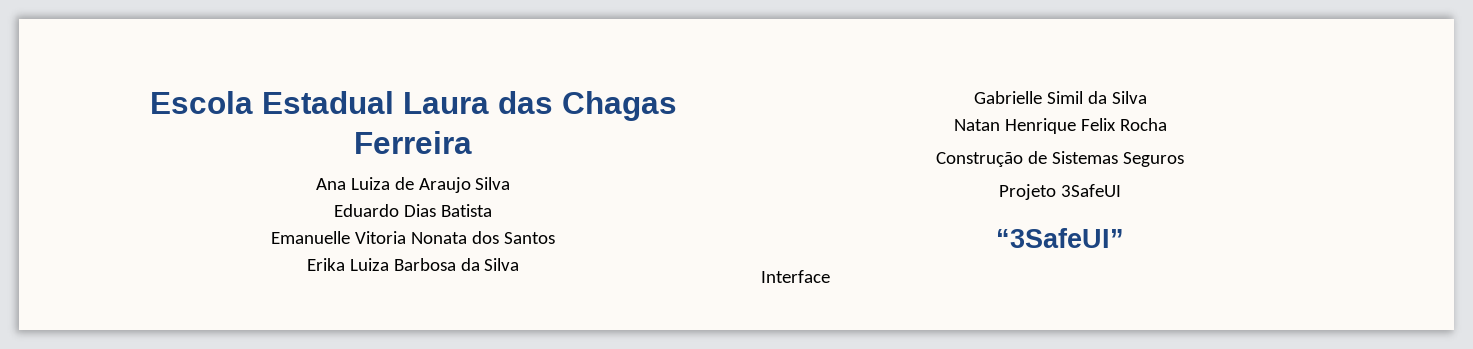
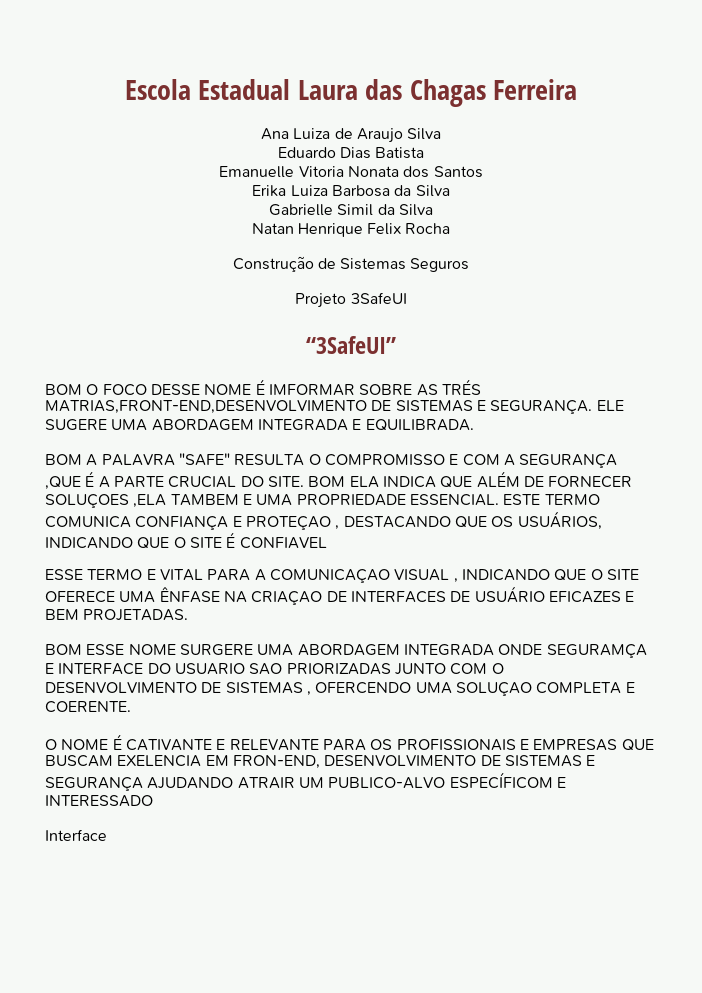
(1124, 238) none -> [45,379,481,396] [45,400,624,414] [45,419,474,431] [45,453,618,468] [45,471,633,490] [45,494,600,508] [45,511,602,530] [45,532,327,549] [45,569,639,583] [45,586,635,605] [45,609,189,621] [45,644,647,658] [45,663,504,675] [45,682,635,696] [45,701,131,713] [45,734,654,751] [45,755,596,769] [45,772,566,791] [45,795,153,807] // BOM O FOCO DESSE NOME É IMFORMAR SOBRE AS TRÉS MATRIAS,FRONT-END,DESENVOLVIMENTO DE SISTEMAS E SEGURANÇA. ELE SUGERE UMA ABORDAGEM INTEGRADA E EQUILIBRADA. // BOM A PALAVRA "SAFE" RESULTA O COMPROMISSO E COM A SEGURANÇA ,QUE É A PARTE CRUCIAL DO SITE. BOM ELA INDICA QUE ALÉM DE FORNECER SOLUÇOES ,ELA TAMBEM E UMA PROPRIEDADE ESSENCIAL. ESTE TERMO COMUNICA CONFIANÇA E PROTEÇAO , DESTACANDO QUE OS USUÁRIOS, INDICANDO QUE O SITE É CONFIAVEL // ESSE TERMO E VITAL PARA A COMUNICAÇAO VISUAL , INDICANDO QUE O SITE OFERECE UMA ÊNFASE NA CRIAÇAO DE INTERFACES DE USUÁRIO EFICAZES E BEM PROJETADAS. // BOM ESSE NOME SURGERE UMA ABORDAGEM INTEGRADA ONDE SEGURAMÇA E INTERFACE DO USUARIO SAO PRIORIZADAS JUNTO COM O DESENVOLVIMENTO DE SISTEMAS , OFERCENDO UMA SOLUÇAO COMPLETA E COERENTE. // O NOME É CATIVANTE E RELEVANTE PARA OS PROFISSIONAIS E EMPRESAS QUE BUSCAM EXELENCIA EM FRON-END, DESENVOLVIMENTO DE SISTEMAS E SEGURANÇA AJUDANDO ATRAIR UM PUBLICO-ALVO ESPECÍFICOM E INTERESSADO

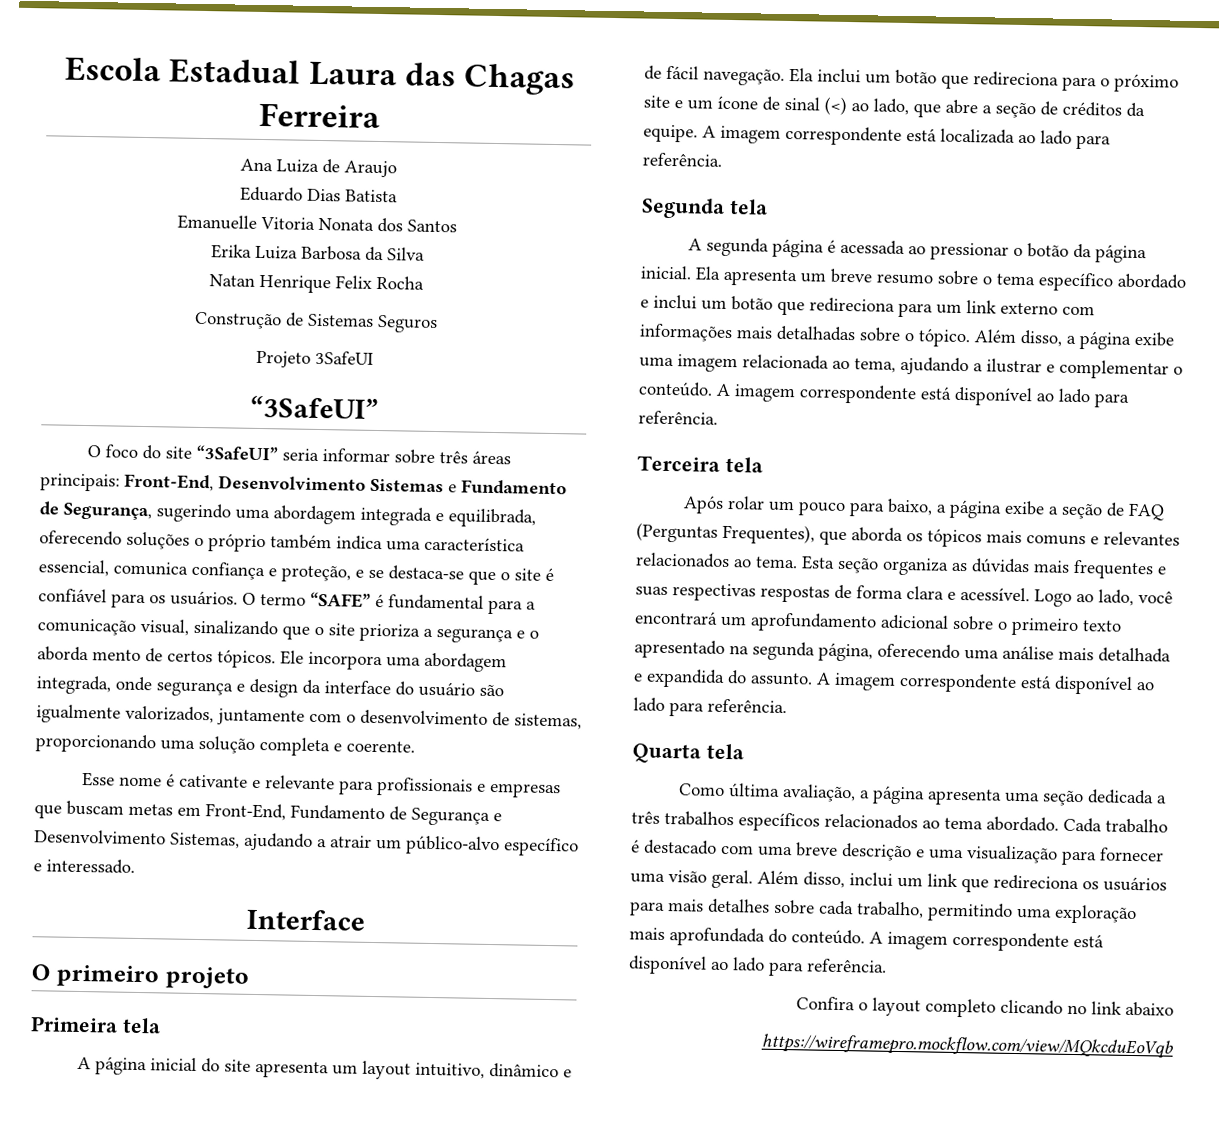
[407,128,442,140] Silva -> (397, 169) none
[269,204,433,216] // Gabrielle Simil da Silva -> (425, 254) none
[45,379,481,396] [45,400,624,414] [45,419,474,431] [45,453,618,468] [45,471,633,490] [45,494,600,508] [45,511,602,530] [45,532,327,549] [45,569,639,583] [45,586,635,605] [45,609,189,621] [45,644,647,658] [45,663,504,675] [45,682,635,696] [45,701,131,713] [45,734,654,751] [45,755,596,769] [45,772,566,791] [45,795,153,807] [45,829,107,841] BOM O FOCO DESSE NOME É IMFORMAR SOBRE AS TRÉS MATRIAS,FRONT-END,DESENVOLVIMENTO DE SISTEMAS E SEGURANÇA. ELE SUGERE UMA ABORDAGEM INTEGRADA E EQUILIBRADA. // BOM A PALAVRA "SAFE" RESULTA O COMPROMISSO E COM A SEGURANÇA ,QUE É A PARTE CRUCIAL DO SITE. BOM ELA INDICA QUE ALÉM DE FORNECER SOLUÇOES ,ELA TAMBEM E UMA PROPRIEDADE ESSENCIAL. ESTE TERMO COMUNICA CONFIANÇA E PROTEÇAO , DESTACANDO QUE OS USUÁRIOS, INDICANDO QUE O SITE É CONFIAVEL // ESSE TERMO E VITAL PARA A COMUNICAÇAO VISUAL , INDICANDO QUE O SITE OFERECE UMA ÊNFASE NA CRIAÇAO DE INTERFACES DE USUÁRIO EFICAZES E BEM PROJETADAS. // BOM ESSE NOME SURGERE UMA ABORDAGEM INTEGRADA ONDE SEGURAMÇA E INTERFACE DO USUARIO SAO PRIORIZADAS JUNTO COM O DESENVOLVIMENTO DE SISTEMAS , OFERCENDO UMA SOLUÇAO COMPLETA E COERENTE. // O NOME É CATIVANTE E RELEVANTE PARA OS PROFISSIONAIS E EMPRESAS QUE BUSCAM EXELENCIA EM FRON-END, DESENVOLVIMENTO DE SISTEMAS E SEGURANÇA AJUDANDO ATRAIR UM PUBLICO-ALVO ESPECÍFICOM E INTERESSADO // Interface -> [86,444,511,465] [40,473,567,496] [39,501,536,528] [39,530,525,553] [38,559,554,586] [38,588,536,615] [37,618,539,644] [37,646,507,673] [36,675,504,698] [36,704,582,730] [35,733,415,757] [81,771,561,799] [34,800,502,826] [34,829,579,857] [33,858,135,874] [245,908,365,931] [31,964,250,989] [30,1016,161,1034] [76,1056,572,1080] [644,65,1179,93] [643,95,1145,119] [643,124,1111,150] [642,152,722,167] [641,197,768,219] [687,237,1147,264] [640,265,1186,292] [640,294,1095,318] [639,323,1175,350] [639,354,1183,380] [638,381,1129,408] [638,410,718,425] [637,455,763,473] [682,495,1165,521] [636,522,1180,548] [635,552,1167,580] [635,583,1173,607] [634,610,1122,637] [634,639,1171,663] [633,668,1155,695] [633,697,787,717] [632,743,744,764] [678,783,1167,807] [631,810,1168,834] [631,839,1164,866] [630,869,1167,893] [629,898,1137,925] [629,927,1104,952] [628,955,887,977] [796,996,1174,1018] [761,1033,1174,1059] O foco do site “3SafeUI” seria informar sobre três áreas principais: Front-End, Desenvolvimento Sistemas e Fundamento de Segurança, sugerindo uma abordagem integrada e equilibrada, oferecendo soluções o próprio também indica uma característica essencial, comunica confiança e proteção, e se destaca-se que o site é confiável para os usuários. O termo “SAFE” é fundamental para a comunicação visual, sinalizando que o site prioriza a segurança e o aborda mento de certos tópicos. Ele incorpora uma abordagem integrada, onde segurança e design da interface do usuário são igualmente valorizados, juntamente com o desenvolvimento de sistemas, proporcionando uma solução completa e coerente. // Esse nome é cativante e relevante para profissionais e empresas que buscam metas em Front-End, Fundamento de Segurança e Desenvolvimento Sistemas, ajudando a atrair um público-alvo específico e interessado. // Interface // O primeiro projeto // Primeira tela // A página inicial do site apresenta um layout intuitivo, dinâmico e de fácil navegação. Ela inclui um botão que redireciona para o próximo site e um ícone de sinal (<) ao lado, que abre a seção de créditos da equipe. A imagem correspondente está localizada ao lado para referência. // Segunda tela // A segunda página é acessada ao pressionar o botão da página inicial. Ela apresenta um breve resumo sobre o tema específico abordado e inclui um botão que redireciona para um link externo com informações mais detalhadas sobre o tópico. Além disso, a página exibe uma imagem relacionada ao tema, ajudando a ilustrar e complementar o conteúdo. A imagem correspondente está disponível ao lado para referência. // Terceira tela // Após rolar um pouco para baixo, a página exibe a seção de FAQ (Perguntas Frequentes), que aborda os tópicos mais comuns e relevantes relacionados ao tema. Esta seção organiza as dúvidas mais frequentes e suas respectivas respostas de forma clara e acessível. Logo ao lado, você encontrará um aprofundamento adicional sobre o primeiro texto apresentado na segunda página, oferecendo uma análise mais detalhada e expandida do assunto. A imagem correspondente está disponível ao lado para referência. // Quarta tela // Como última avaliação, a página apresenta uma seção dedicada a três trabalhos específicos relacionados ao tema abordado. Cada trabalho é destacado com uma breve descrição e uma visualização para fornecer uma visão geral. Além disso, inclui um link que redireciona os usuários para mais detalhes sobre cada trabalho, permitindo uma exploração mais aprofundada do conteúdo. A imagem correspondente está disponível ao lado para referência. // Confira o layout completo clicando no link abaixo // https://wireframepro.mockflow.com/view/MQkcduEoVqb

